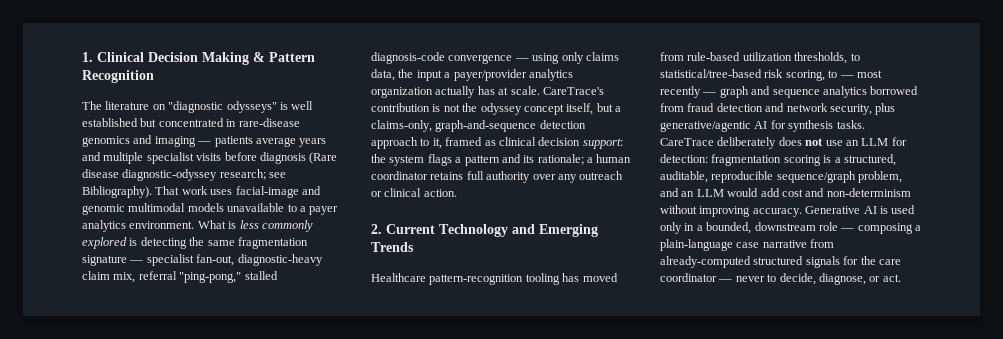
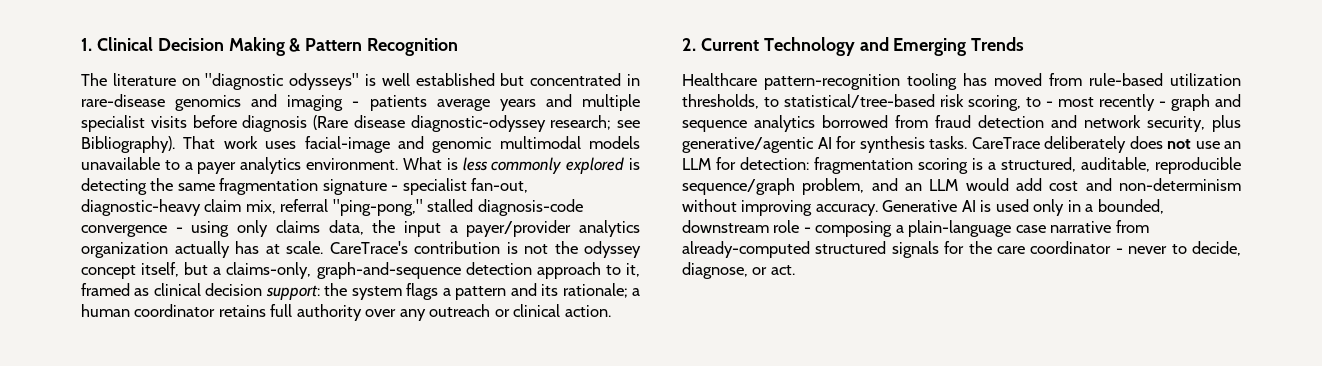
[197,141,212,144] — -> [352,101,360,107] -
[129,260,144,263] — -> [391,185,399,191] -
[514,58,529,61] — -> [175,227,183,233] -
[839,75,854,78] — -> [1046,101,1053,107] -
[702,92,717,95] — -> [1159,101,1166,107] -
[840,228,855,231] — -> [803,227,811,233] -
[718,279,733,282] — -> [1115,248,1123,254] -

